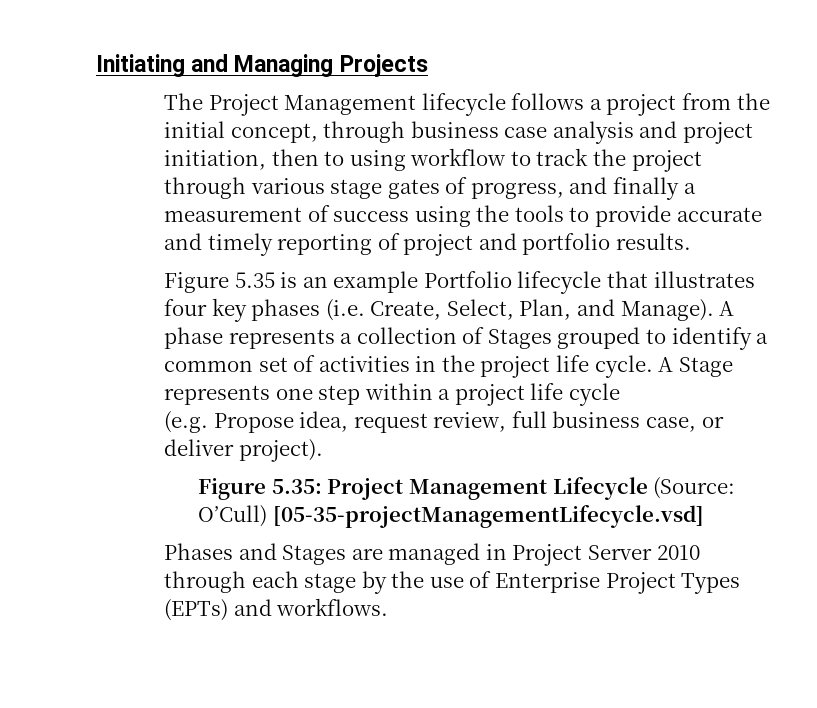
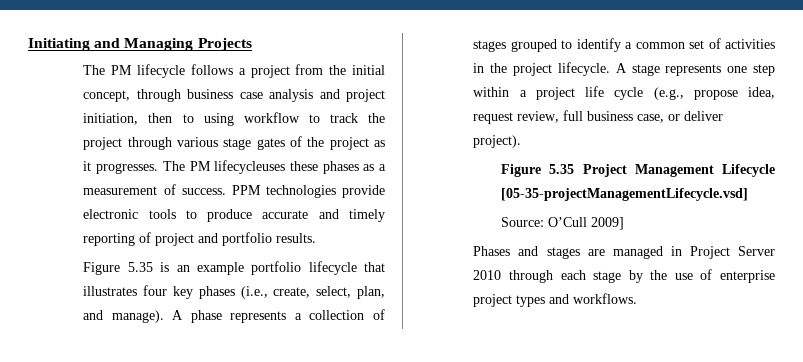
[208,94,417,116] Project Management -> [111,65,133,75] PM
[470,177,696,200] [164,205,510,227] progress, and finally a measurement of success using the -> [307,137,385,150] [83,160,386,174] [83,184,385,198] [83,209,139,219] the project as it progresses. The PM lifecycleuses these phases as a measurement of success. PPM technologies provide electronic
[595,205,672,227] provide -> [207,209,253,222] produce
[423,271,512,288] Portfolio -> [251,261,302,275] portfolio
[325,299,714,321] (i.e. Create, Select, Plan, and Manage). -> [240,286,385,299] [83,310,164,323] (i.e., create, select, plan, and manage).
[487,329,552,349] Stages -> [473,40,507,52] stages
[556,355,733,378] life cycle. A Stage -> [557,62,660,76] lifecycle. A stage
[164,411,294,433] // (e.g. Propose -> [653,87,738,100] (e.g., propose
[271,479,322,494] 5.35: -> [549,164,575,174] 5.35
[653,477,736,499] [198,505,268,527] (Source: O’Cull) -> (775, 170) none
(704, 516) none -> [501,217,625,230] // Source: O’Cull 2009]
[282,545,347,565] Stages -> [546,247,580,259] stages
[495,572,741,594] [164,599,229,621] Enterprise Project Types (EPTs) -> [720,270,775,283] [473,294,546,307] enterprise project types

